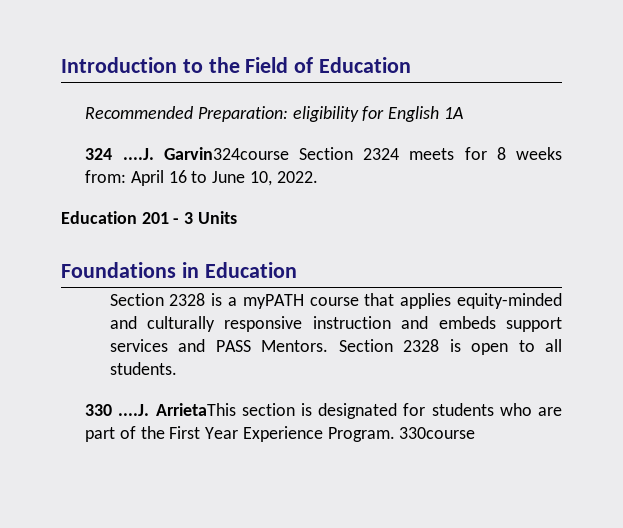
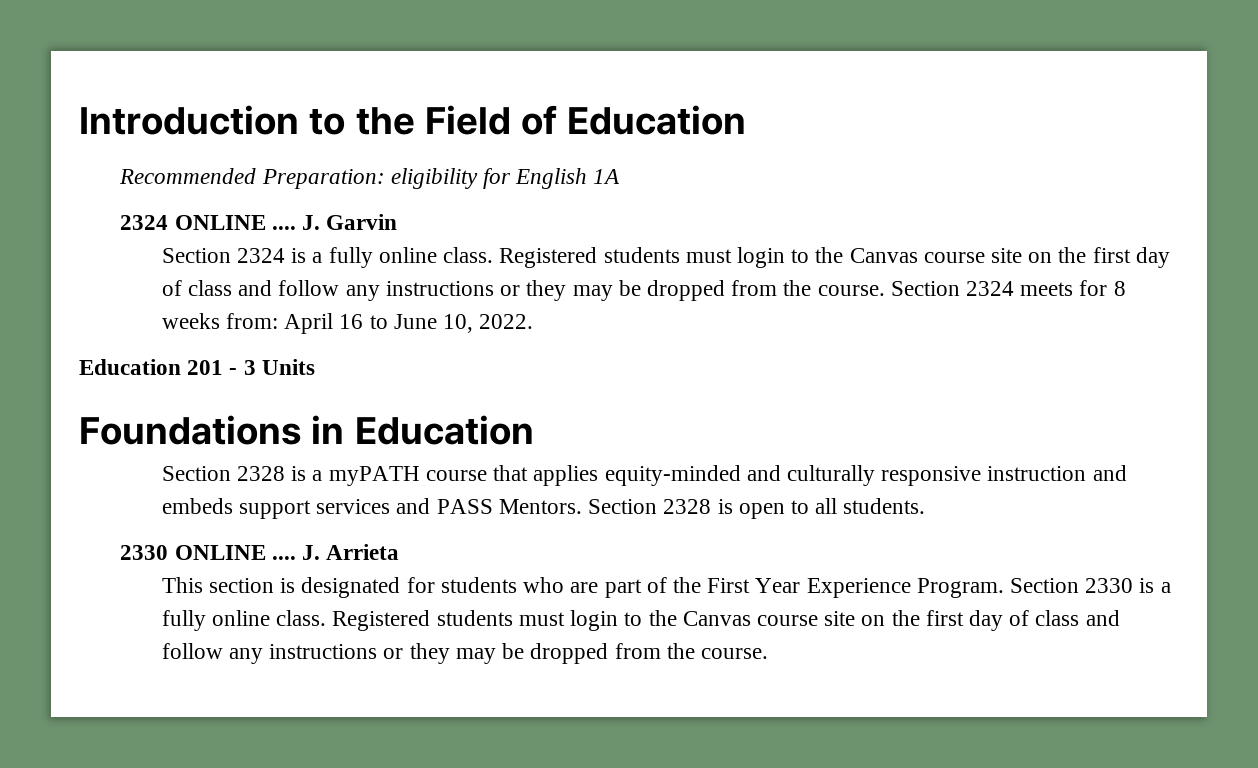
[85,147,289,160] 324 ....J. Garvin324course -> [120,214,398,230] [161,247,1170,268] [161,280,885,301] 2324 ONLINE .... J. Garvin // Section 2324 is a fully online class. Registered students must login to the Canvas course site on the first day of class and follow any instructions or they may be dropped from the course.
[85,403,236,416] 330 ....J. ArrietaThis -> [120,544,400,560] [161,577,203,593] 2330 ONLINE .... J. Arrieta // This
[399,427,476,439] 330course -> [1009,578,1171,593] [161,610,1120,631] [161,643,768,664] Section 2330 is a fully online class. Registered students must login to the Canvas course site on the first day of class and follow any instructions or they may be dropped from the course.

